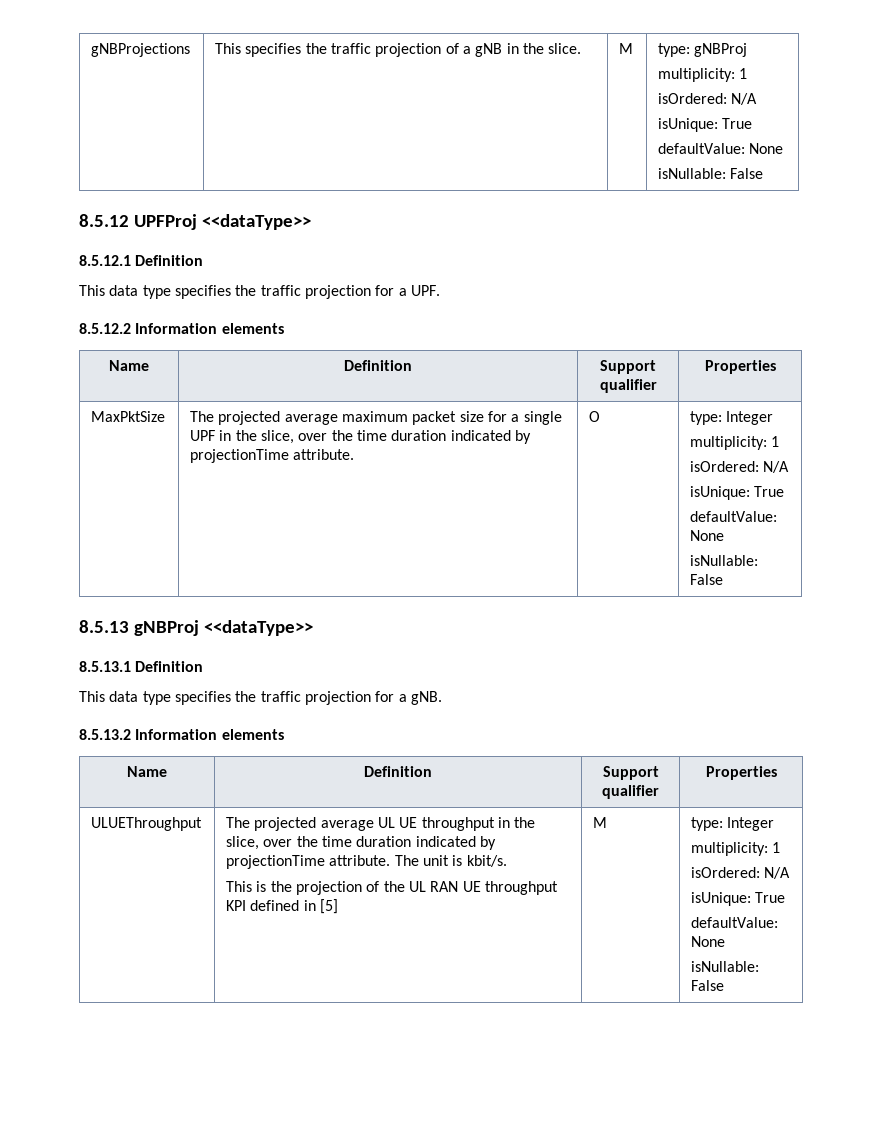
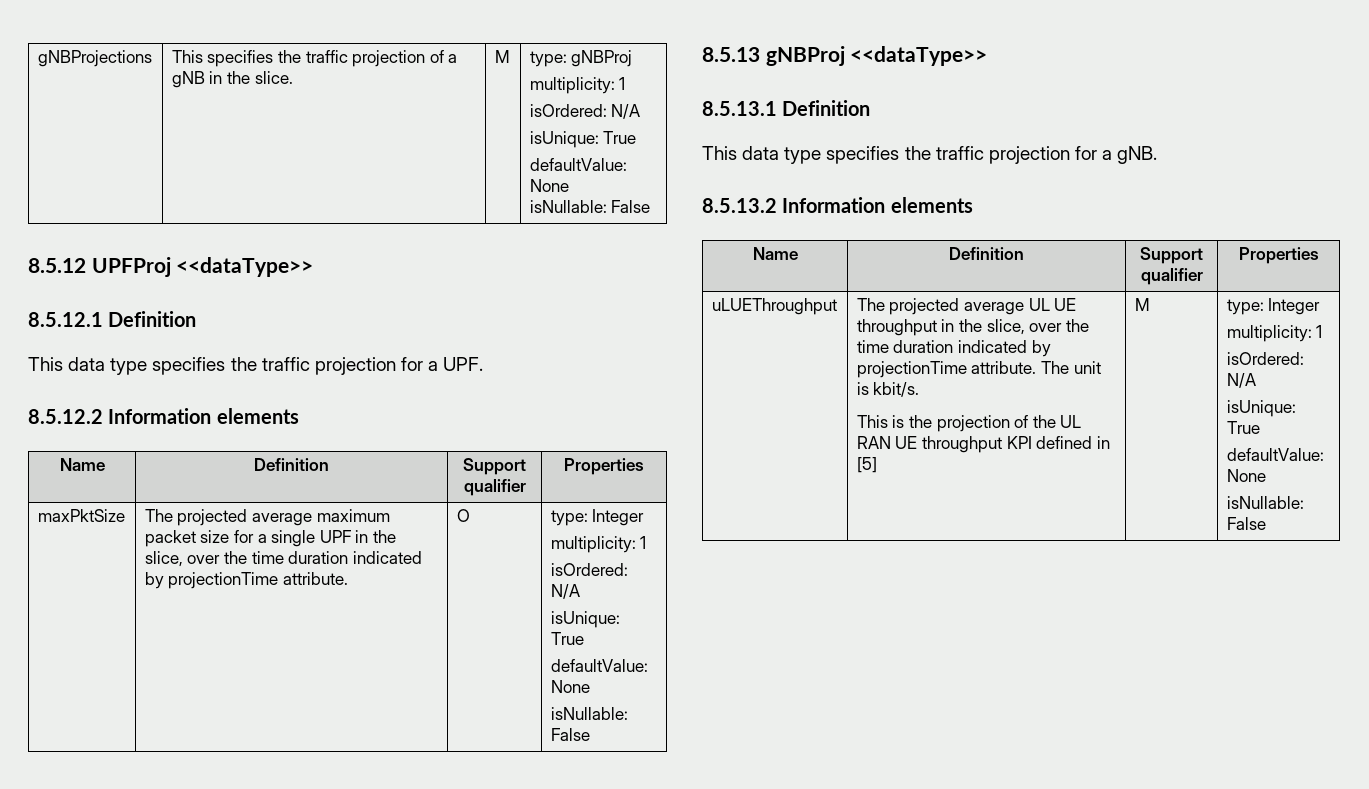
[91,411,166,422] MaxPktSize -> [37,509,125,522] maxPktSize
[91,817,203,831] ULUEThroughput -> [711,298,837,315] uLUEThroughput

